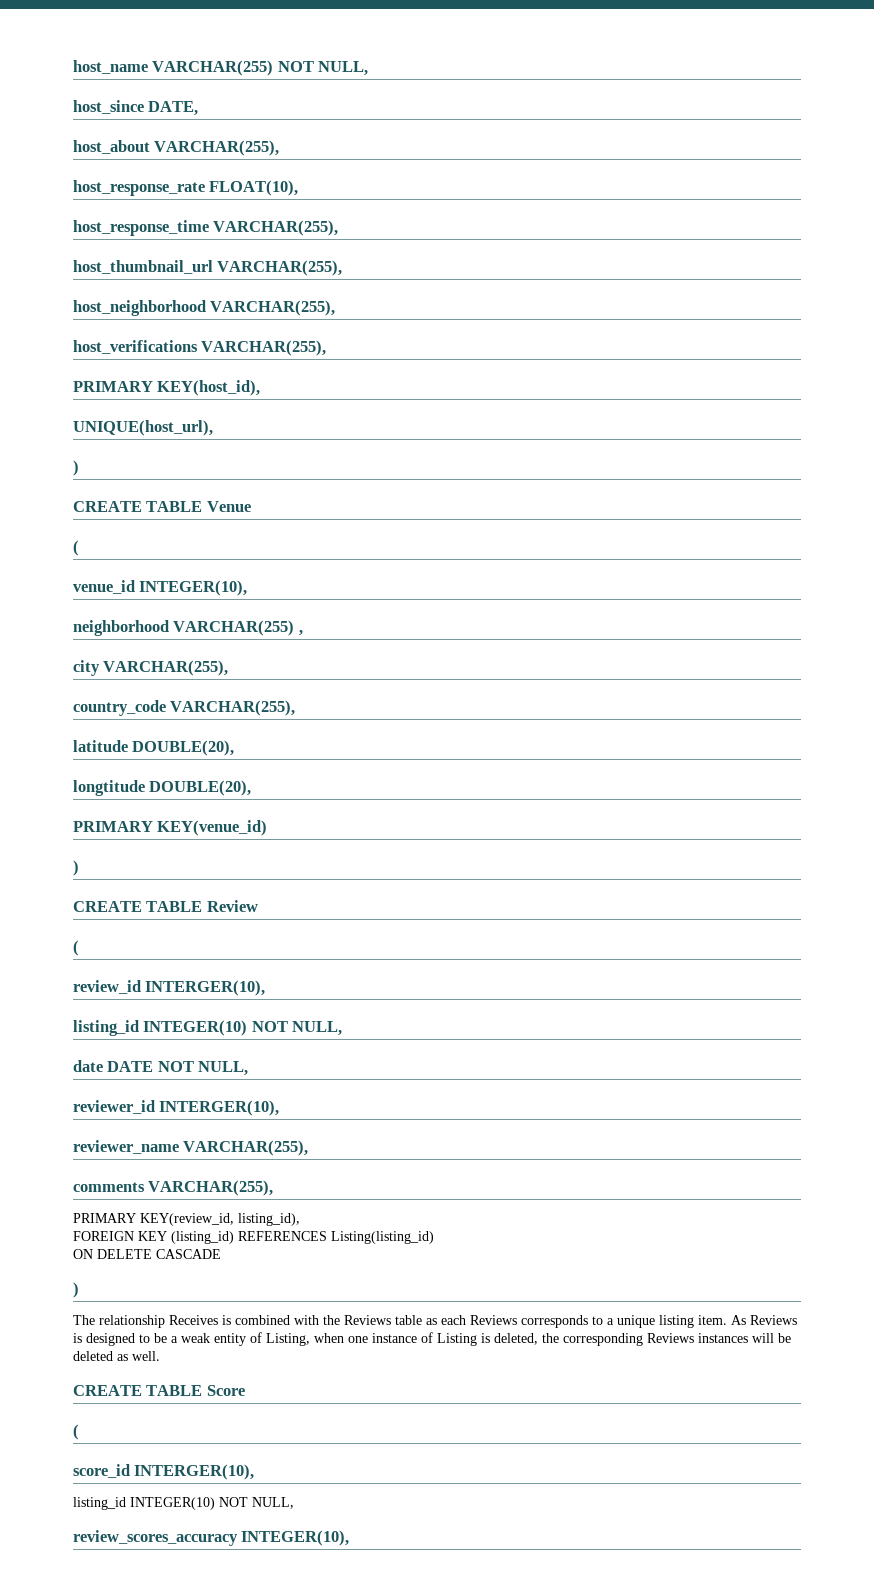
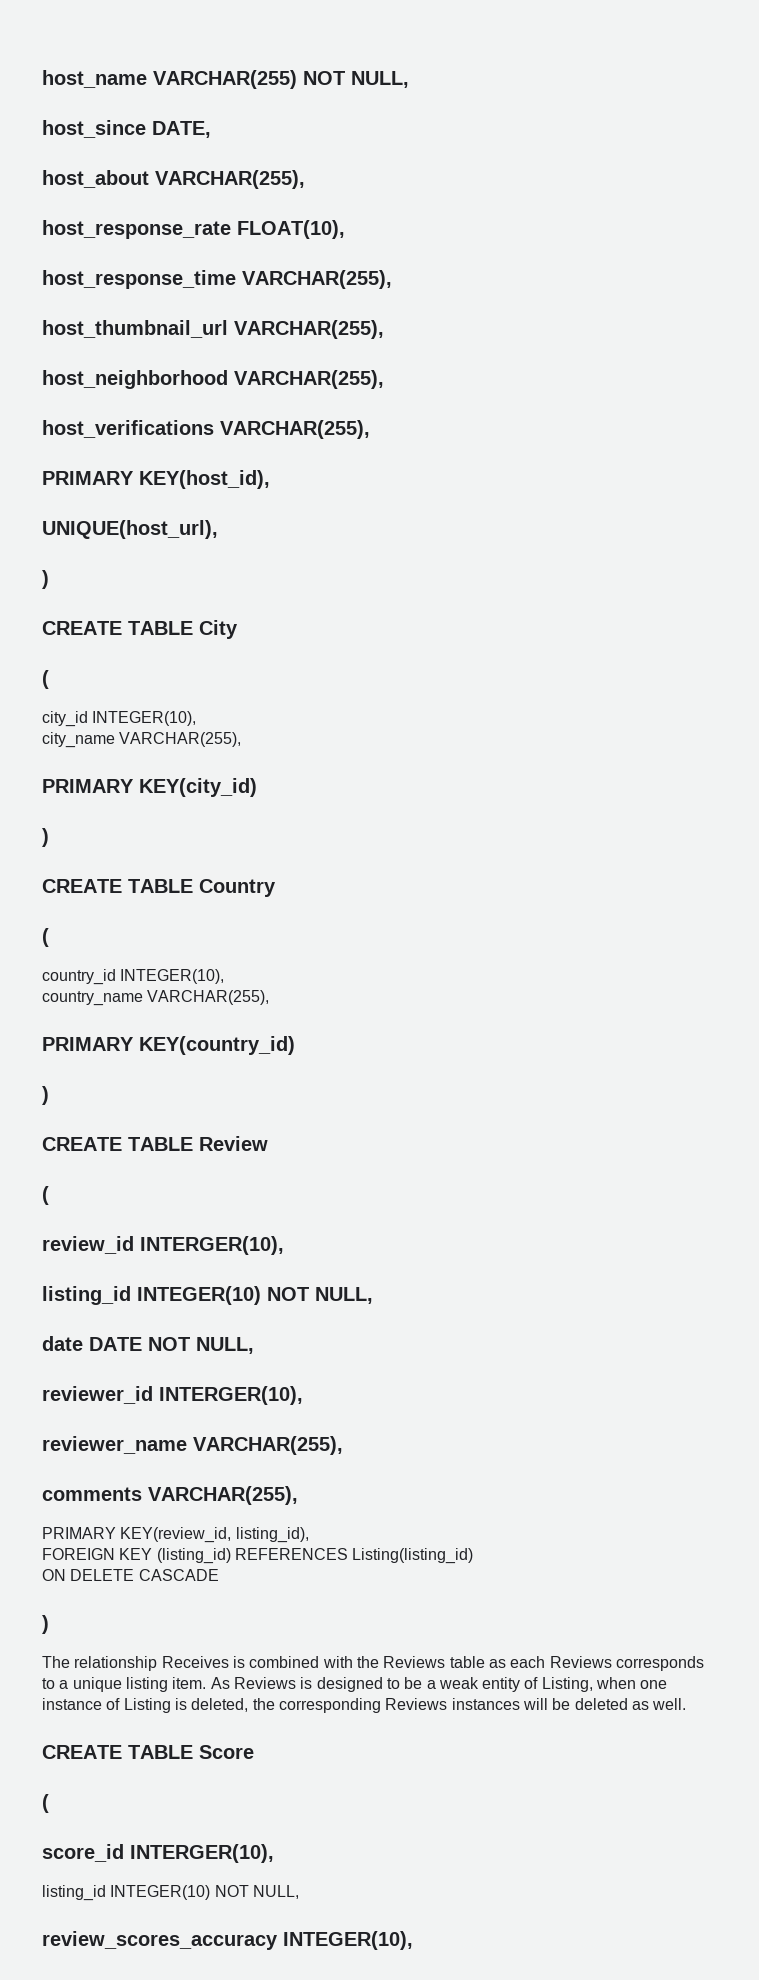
[206,501,251,512] [73,540,79,556] [73,580,248,596] [73,620,303,636] [73,660,229,676] [73,700,296,716] [73,740,235,756] [73,780,252,796] [73,820,268,836] Venue // ( // venue_id INTEGER(10), // neighborhood VARCHAR(255) , // city VARCHAR(255), // country_code VARCHAR(255), // latitude DOUBLE(20), // longtitude DOUBLE(20), // PRIMARY KEY(venue_id) -> [199,620,238,639] [42,670,49,689] [42,711,197,727] [42,732,242,748] [42,778,257,797] [42,828,49,847] [42,879,276,897] [42,928,49,947] [42,969,225,985] [42,990,270,1006] [42,1036,295,1055] City // ( // city_id INTEGER(10), // city_name VARCHAR(255), // PRIMARY KEY(city_id) // ) // CREATE TABLE Country // ( // country_id INTEGER(10), // country_name VARCHAR(255), // PRIMARY KEY(country_id)

